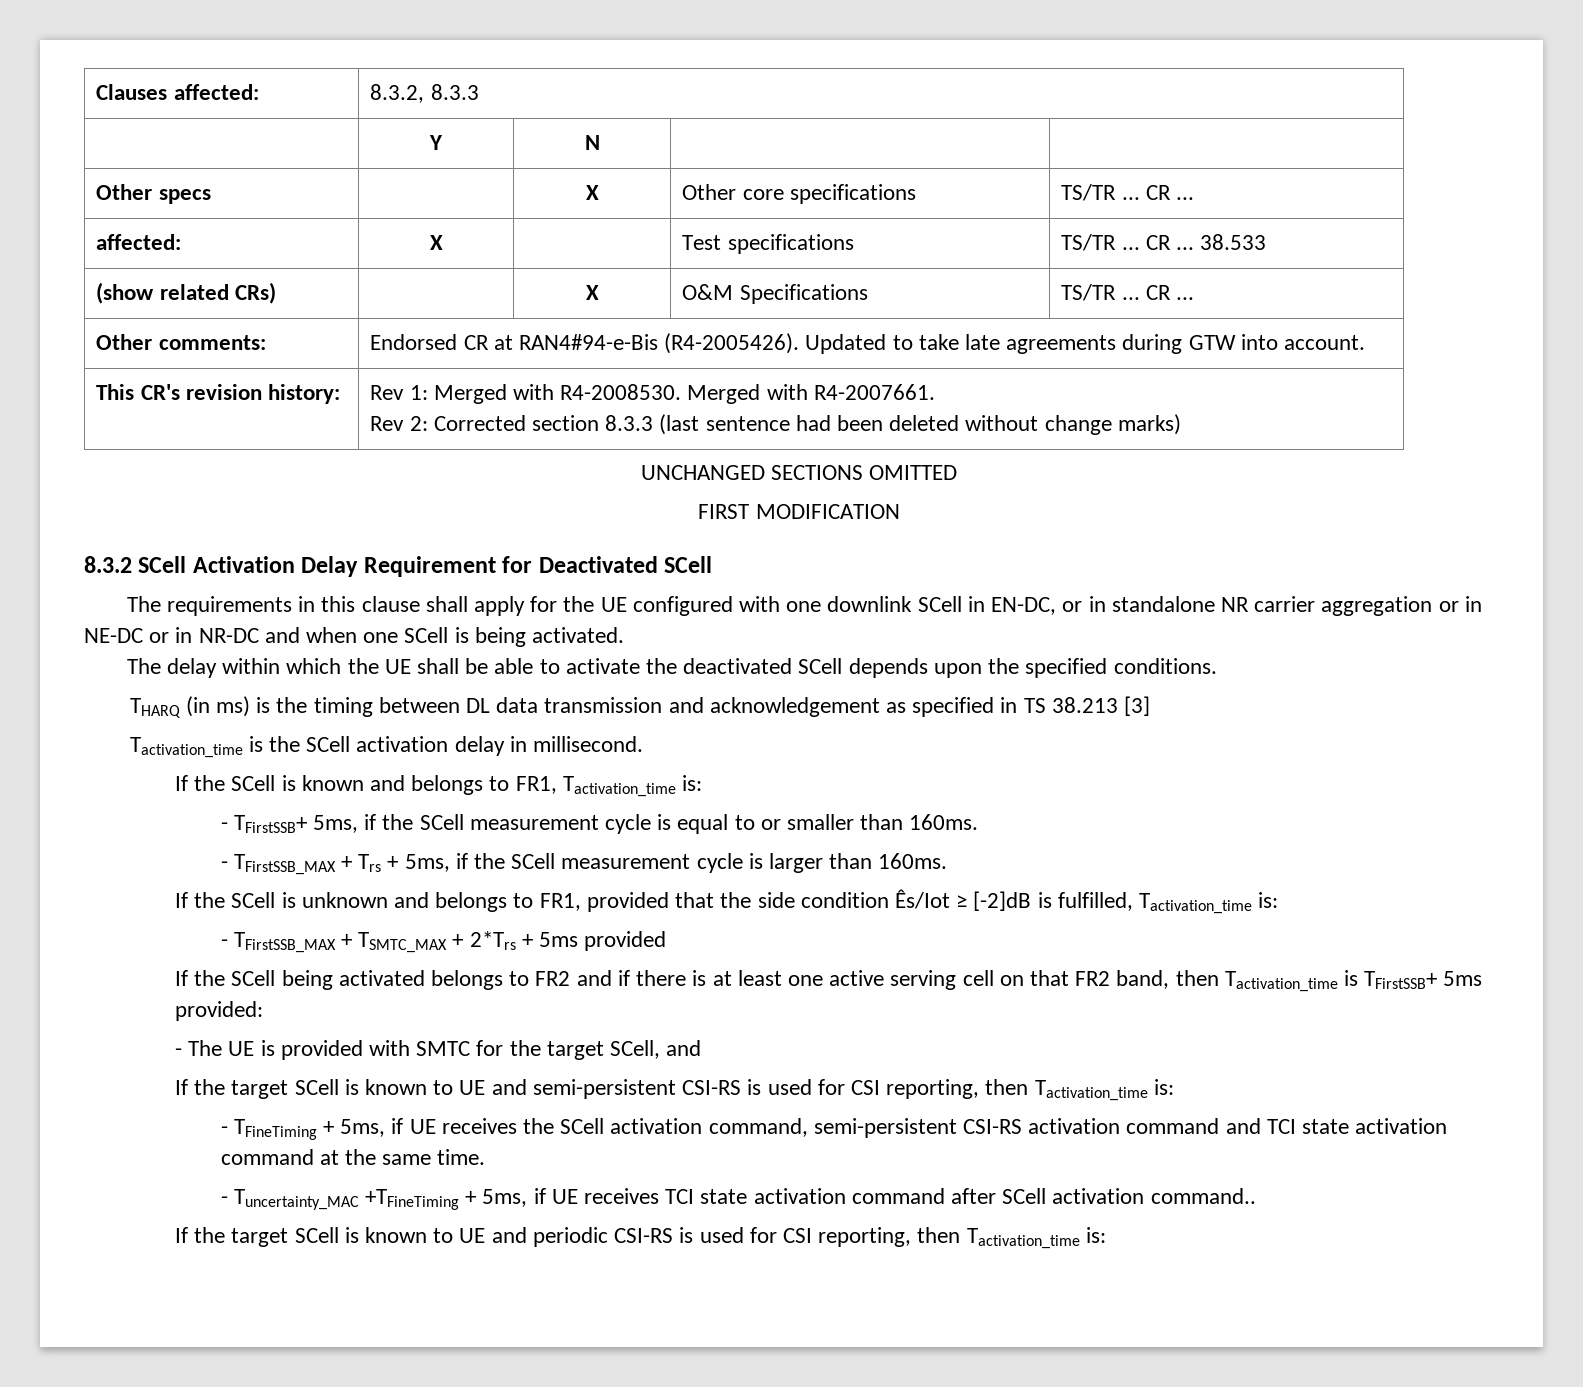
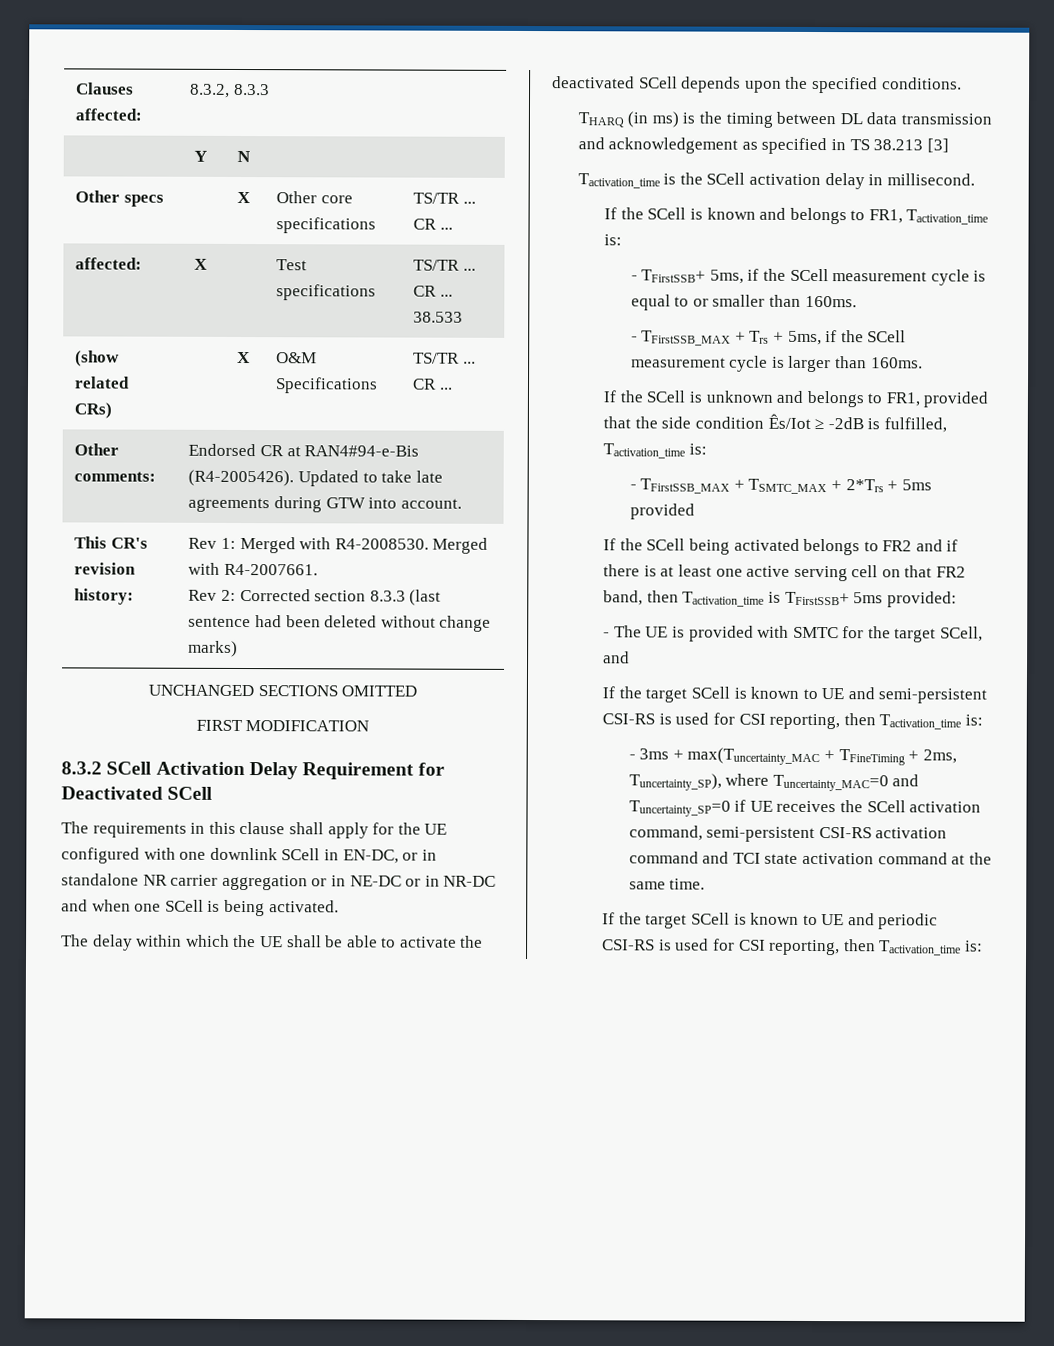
[973,891,1032,911] [-2]dB -> [827,417,864,430] -2dB
[233,1119,386,1140] TFineTiming + 5ms, -> [639,747,957,766] [628,773,920,792] [628,800,731,817] 3ms + max(Tuncertainty_MAC + TFineTiming + 2ms, Tuncertainty_SP), where Tuncertainty_MAC=0 and Tuncertainty_SP=0
[220,1188,1256,1210] // - Tuncertainty_MAC +TFineTiming + 5ms, if UE receives TCI state activation command after SCell activation command.. -> (706, 884) none

